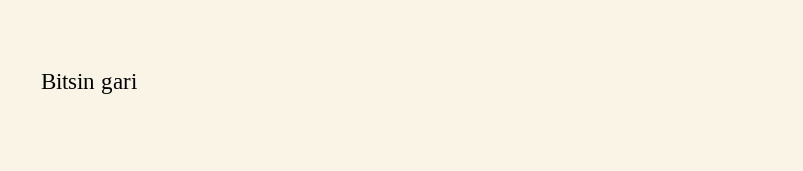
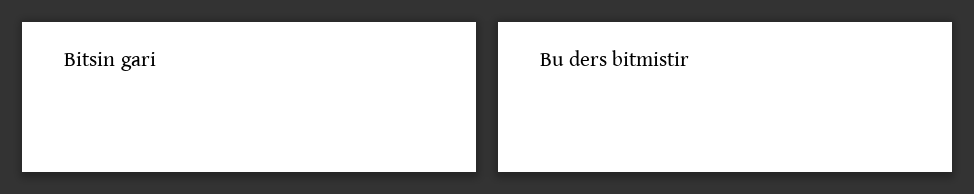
(138, 84) none -> [540,50,690,66] // Bu ders bitmistir

